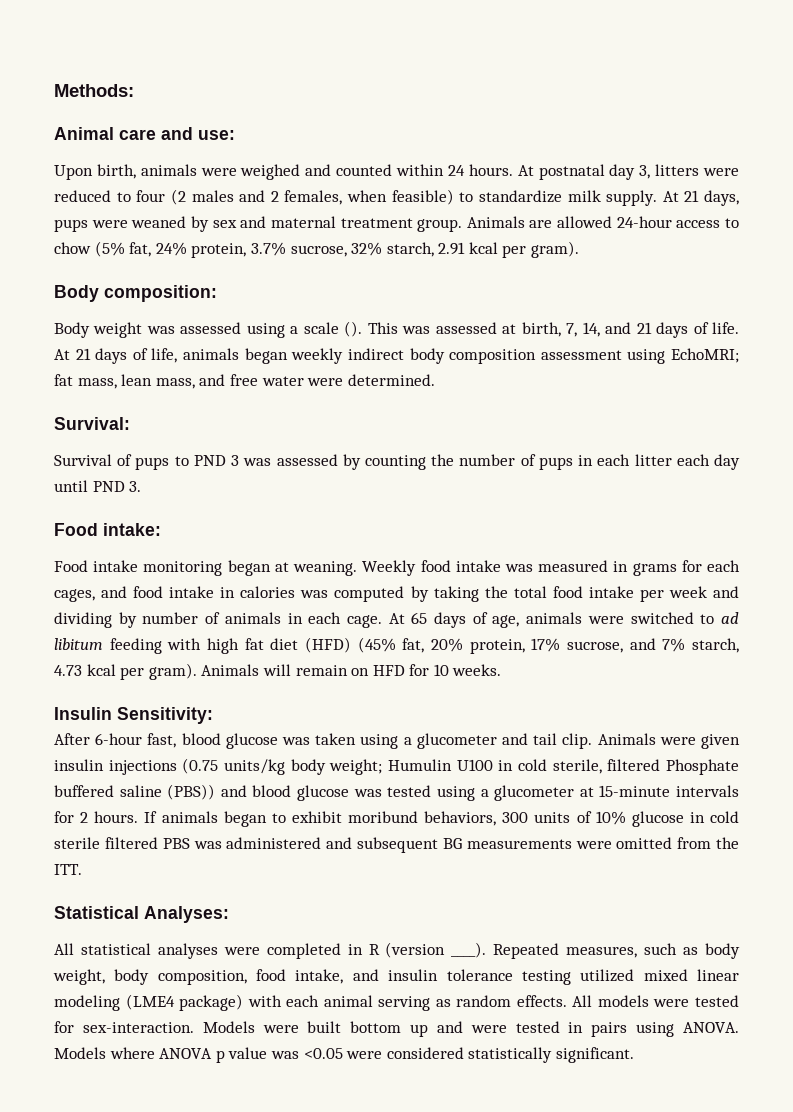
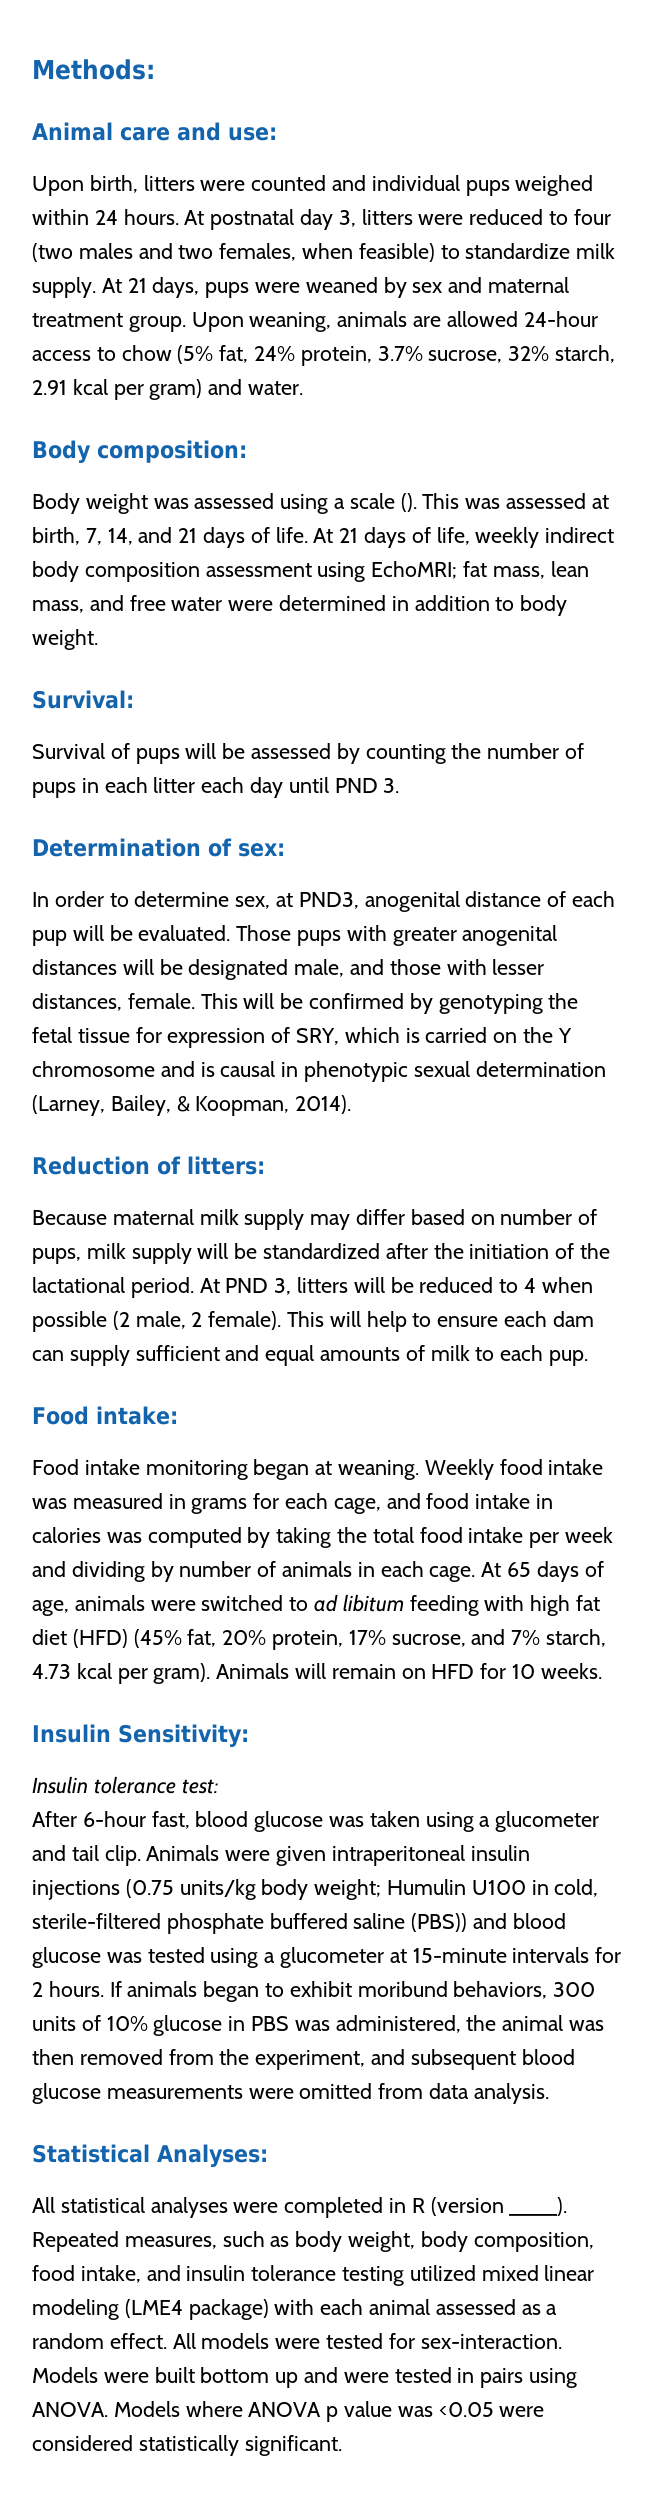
[140,164,393,180] animals were weighed and counted -> [143,175,594,196] litters were counted and individual pups weighed
[170,189,186,205] (2 -> [32,243,73,262] (two
[270,191,279,202] 2 -> [178,245,214,259] two
[466,216,525,228] Animals -> [191,311,408,332] Upon weaning, animals
[531,241,580,258] gram). -> [149,379,304,400] gram) and water.
[183,348,288,364] animals began -> (470, 536) none
[347,374,435,386] determined. -> [279,595,568,616] [32,629,98,650] determined in addition to body weight.
[174,455,272,466] to PND 3 was -> [185,743,246,759] will be
(142, 486) none -> [32,838,285,857] [32,891,616,912] [32,925,558,946] [32,959,545,980] [32,993,579,1014] [32,1027,572,1048] [32,1061,606,1082] [32,1095,352,1116] [32,1156,265,1175] [32,1209,598,1230] [32,1243,611,1264] [32,1277,593,1298] [32,1311,594,1332] [32,1345,589,1366] // Determination of sex: // In order to determine sex, at PND3, anogenital distance of each pup will be evaluated. Those pups with greater anogenital distances will be designated male, and those with lesser distances, female. This will be confirmed by genotyping the fetal tissue for expression of SRY, which is carried on the Y chromosome and is causal in phenotypic sexual determination (Larney, Bailey, & Koopman, 2014). // Reduction of litters: // Because maternal milk supply may differ based on number of pups, milk supply will be standardized after the initiation of the lactational period. At PND 3, litters will be reduced to 4 when possible (2 male, 2 female). This will help to ensure each dam can supply sufficient and equal amounts of milk to each pup.
[54,589,95,602] cages, -> [333,1498,381,1514] cage,
(213, 715) none -> [32,1776,218,1794] // Insulin tolerance test:
(740, 741) none -> [331,1845,465,1866] intraperitoneal
[518,759,739,775] cold sterile, filtered Phosphate -> [554,1879,599,1897] [32,1913,264,1934] cold, sterile-filtered phosphate
[710,811,739,823] [54,837,462,853] cold sterile filtered PBS was administered and subsequent BG -> [251,2015,605,2033] [32,2049,575,2070] [32,2083,101,2104] PBS was administered, the animal was then removed from the experiment, and subsequent blood glucose
[716,837,740,849] [54,864,82,875] the ITT. -> [429,2083,549,2104] data analysis.
[378,995,567,1011] serving as random effects. -> [435,2299,558,2315] [32,2333,167,2349] assessed as a random effect.

